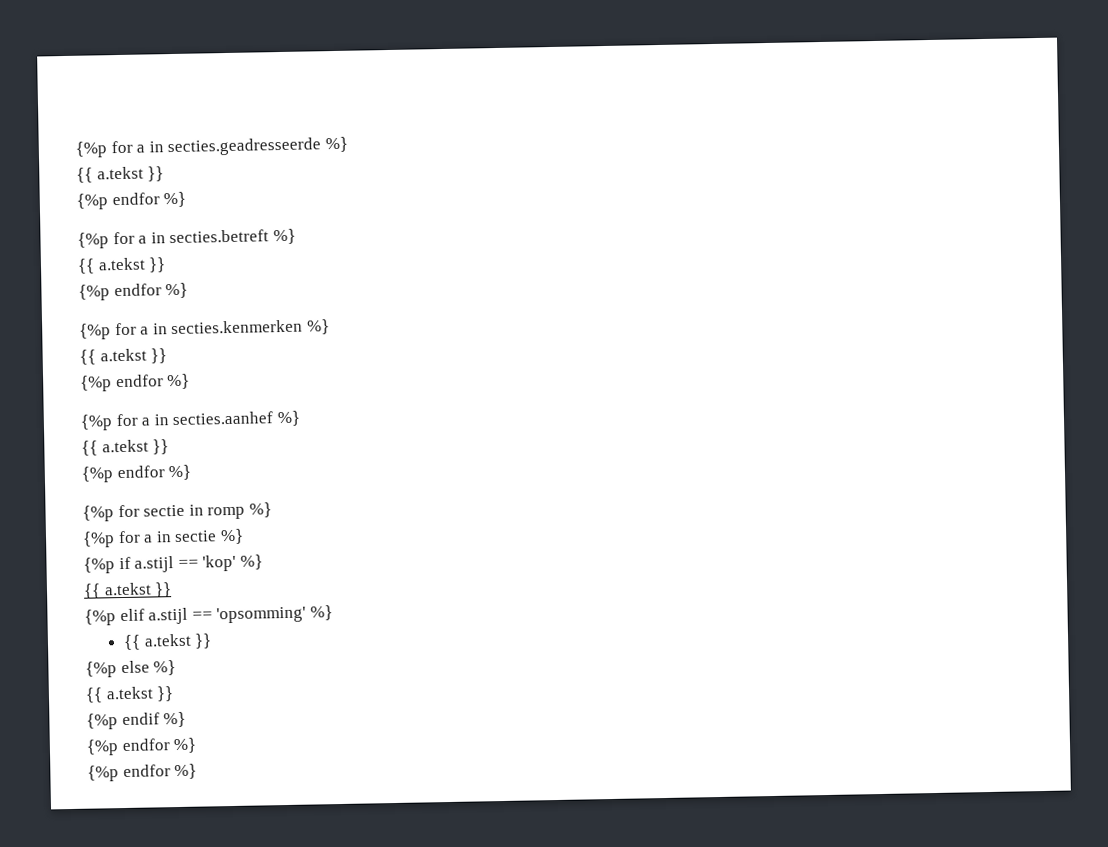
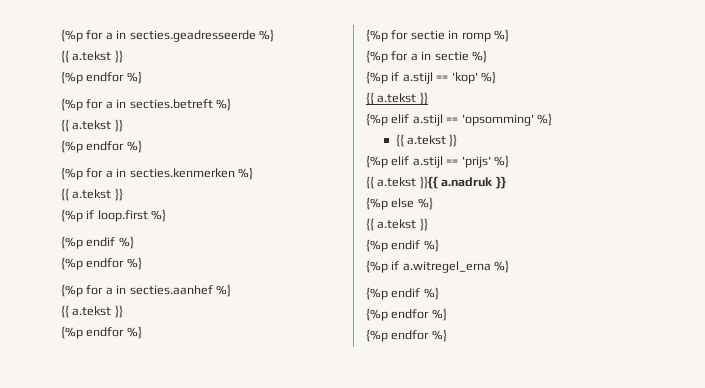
(168, 356) none -> [61,209,167,222] [61,236,134,249] // {%p if loop.first %} // {%p endif %}
(213, 641) none -> [366,155,509,168] [366,176,506,189] // {%p elif a.stijl == 'prijs' %} // {{ a.tekst }}{{ a.nadruk }}
(187, 719) none -> [366,260,510,273] [366,287,439,300] // {%p if a.witregel_erna %} // {%p endif %}

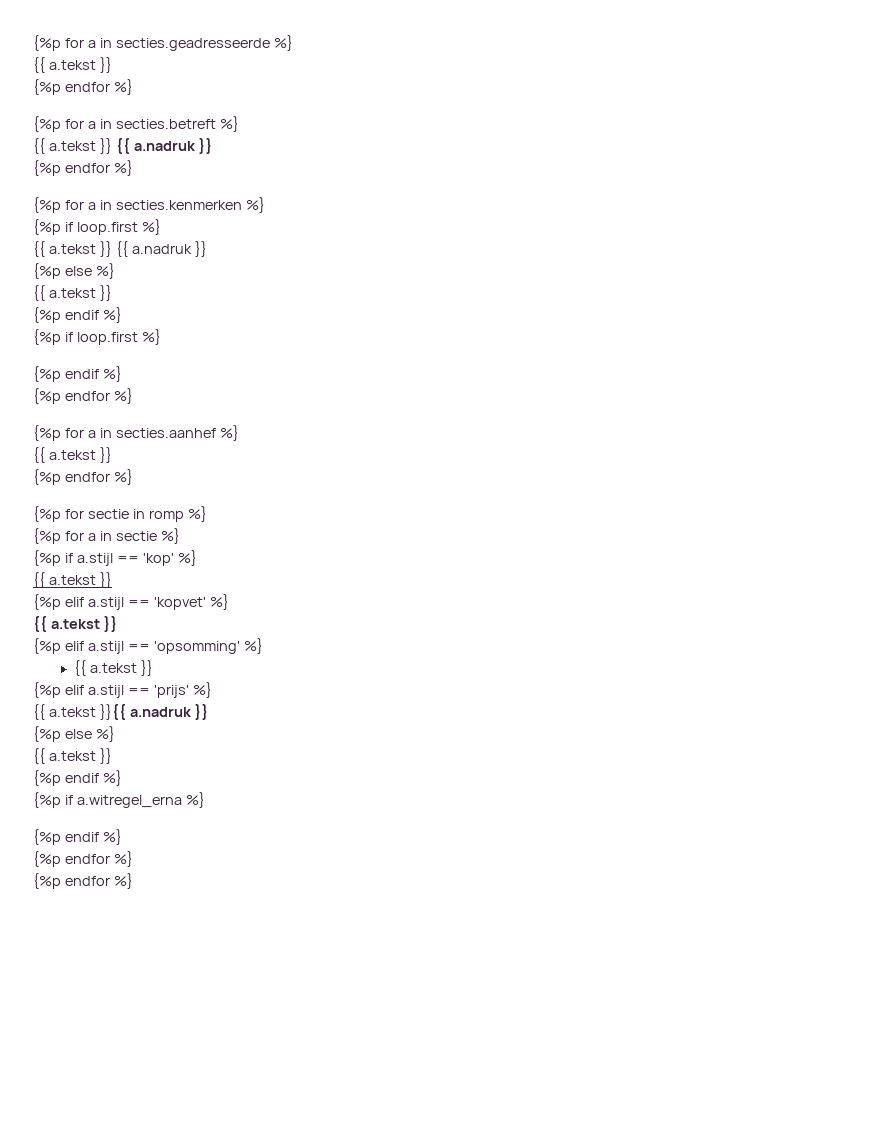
(123, 125) none -> [115,138,213,154] {{ a.nadruk }}
[61,188,123,201] // {{ a.tekst }} -> [33,219,161,235] [33,241,207,257] [33,263,115,279] [33,285,112,301] [33,307,122,323] // {%p if loop.first %} // {{ a.tekst }} {{ a.nadruk }} // {%p else %} // {{ a.tekst }} // {%p endif %}
(428, 98) none -> [33,594,229,610] [33,616,118,632] // {%p elif a.stijl == 'kopvet' %} // {{ a.tekst }}

